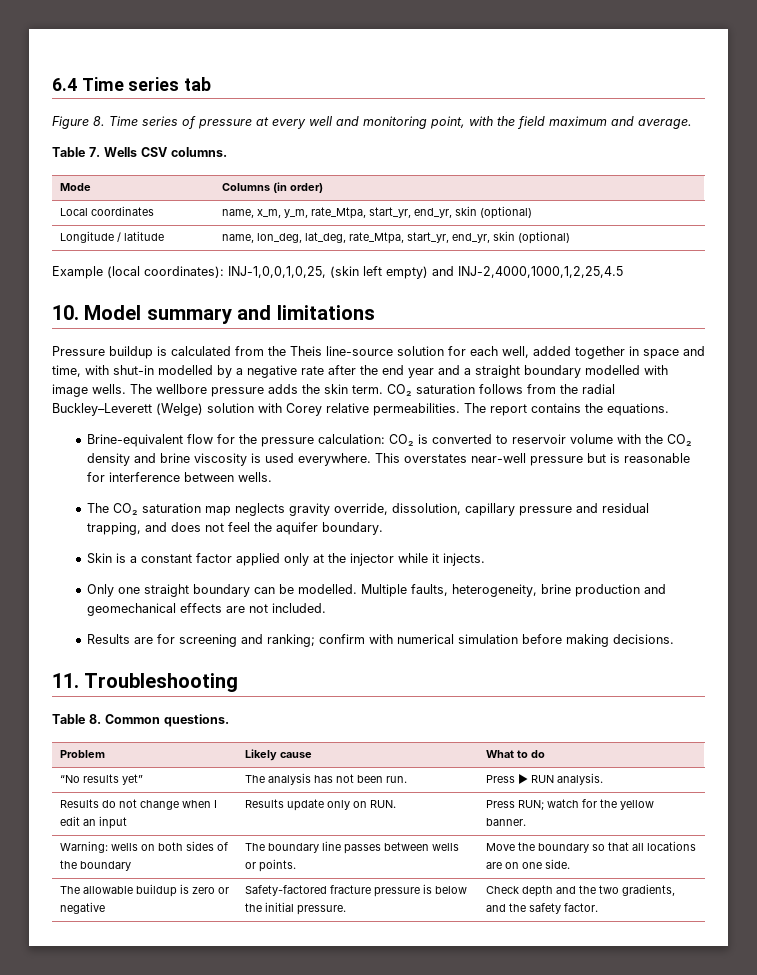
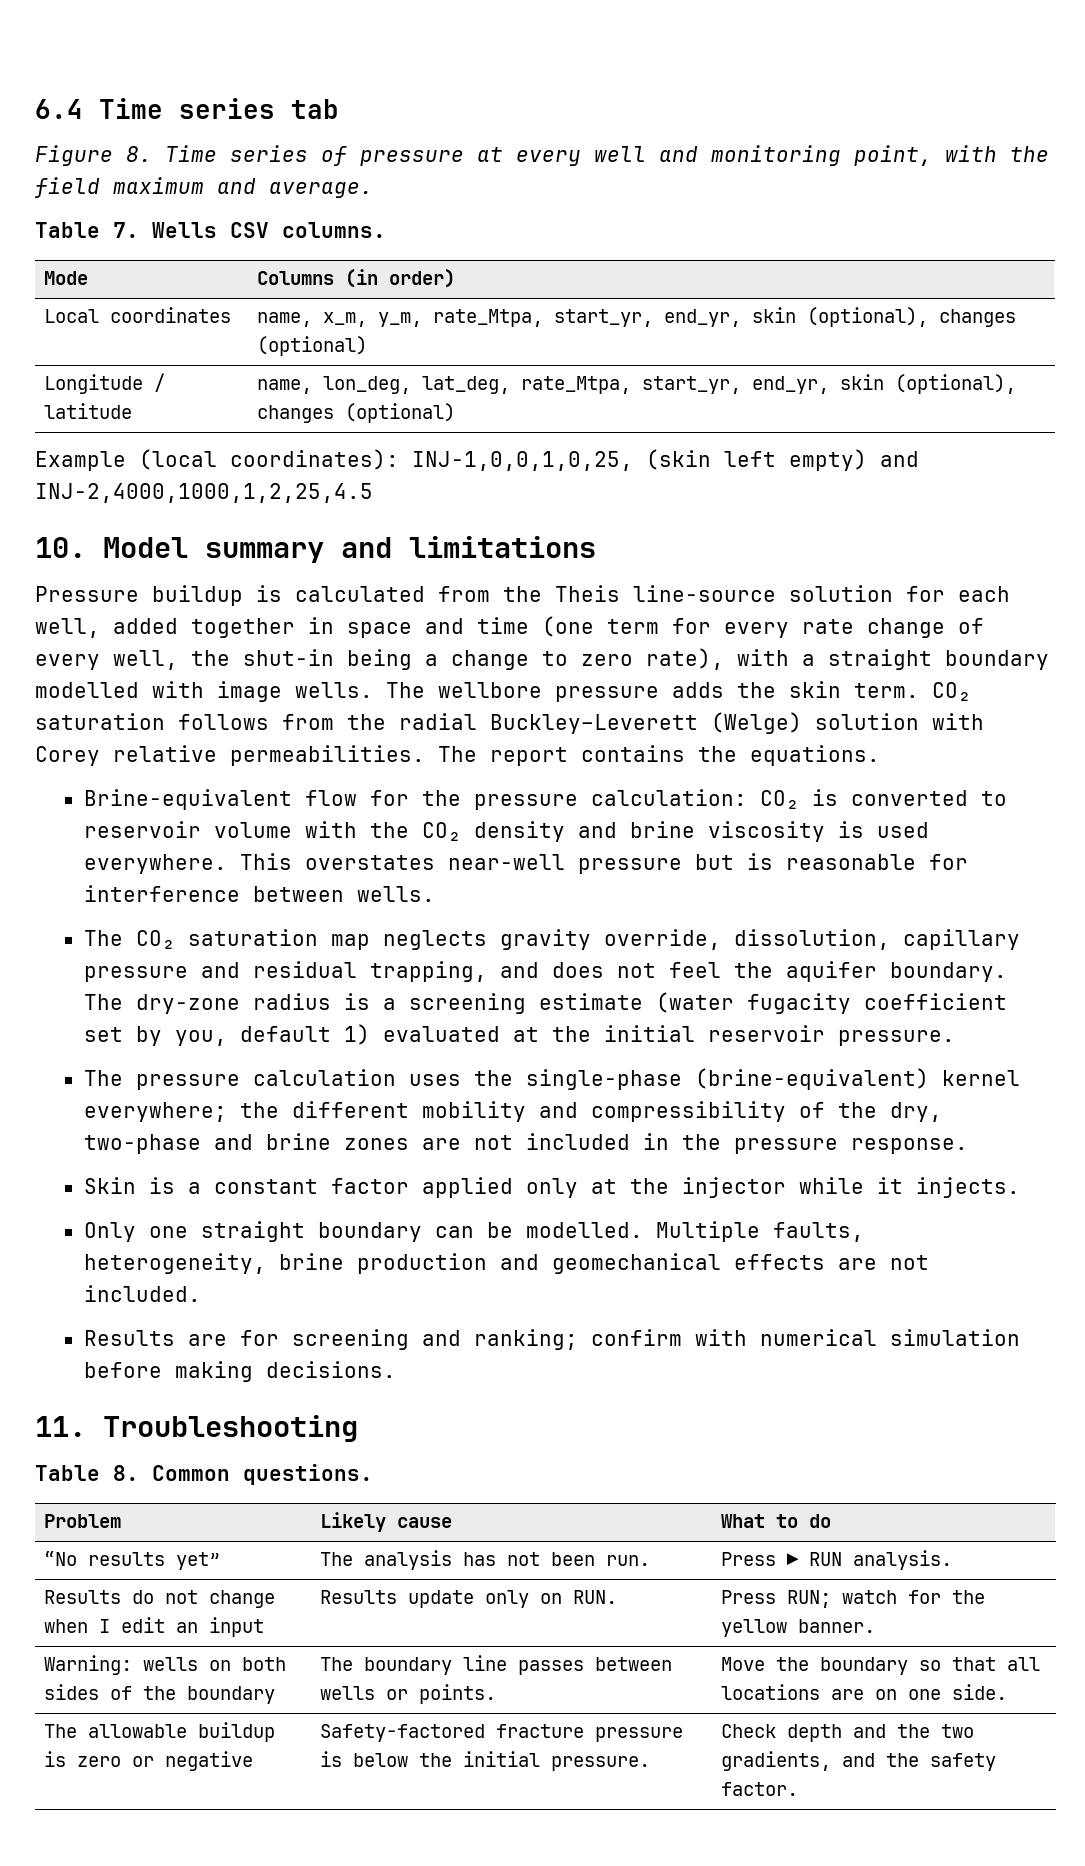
(478, 211) none -> [807,307,1017,327] (optional), changes
(516, 236) none -> [895,374,1017,394] [257,405,335,423] (optional), changes
[52,365,460,378] time, with shut-in modelled by a negative rate after the end year and -> [477,616,984,638] [35,648,789,670] time (one term for every rate change of every well, the shut-in being a change to zero rate), with
(384, 528) none -> [83,992,1007,1014] [83,1024,955,1046] [83,1068,1020,1090] [83,1101,942,1122] [83,1133,968,1154] The dry-zone radius is a screening estimate (water fugacity coefficient set by you, default 1) evaluated at the initial reservoir pressure. // The pressure calculation uses the single-phase (brine-equivalent) kernel everywhere; the different mobility and compressibility of the dry, two-phase and brine zones are not included in the pressure response.

